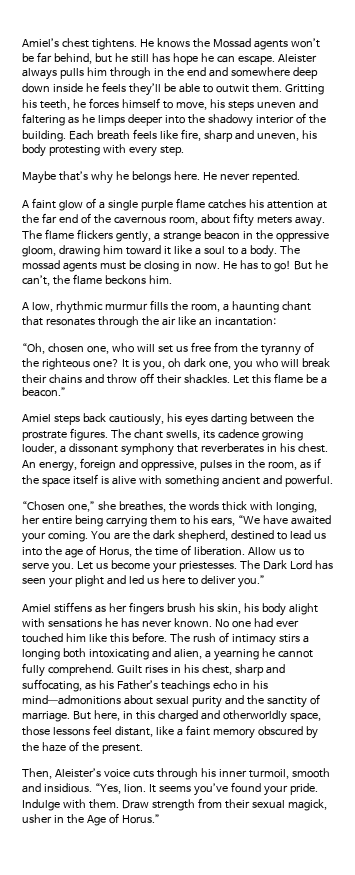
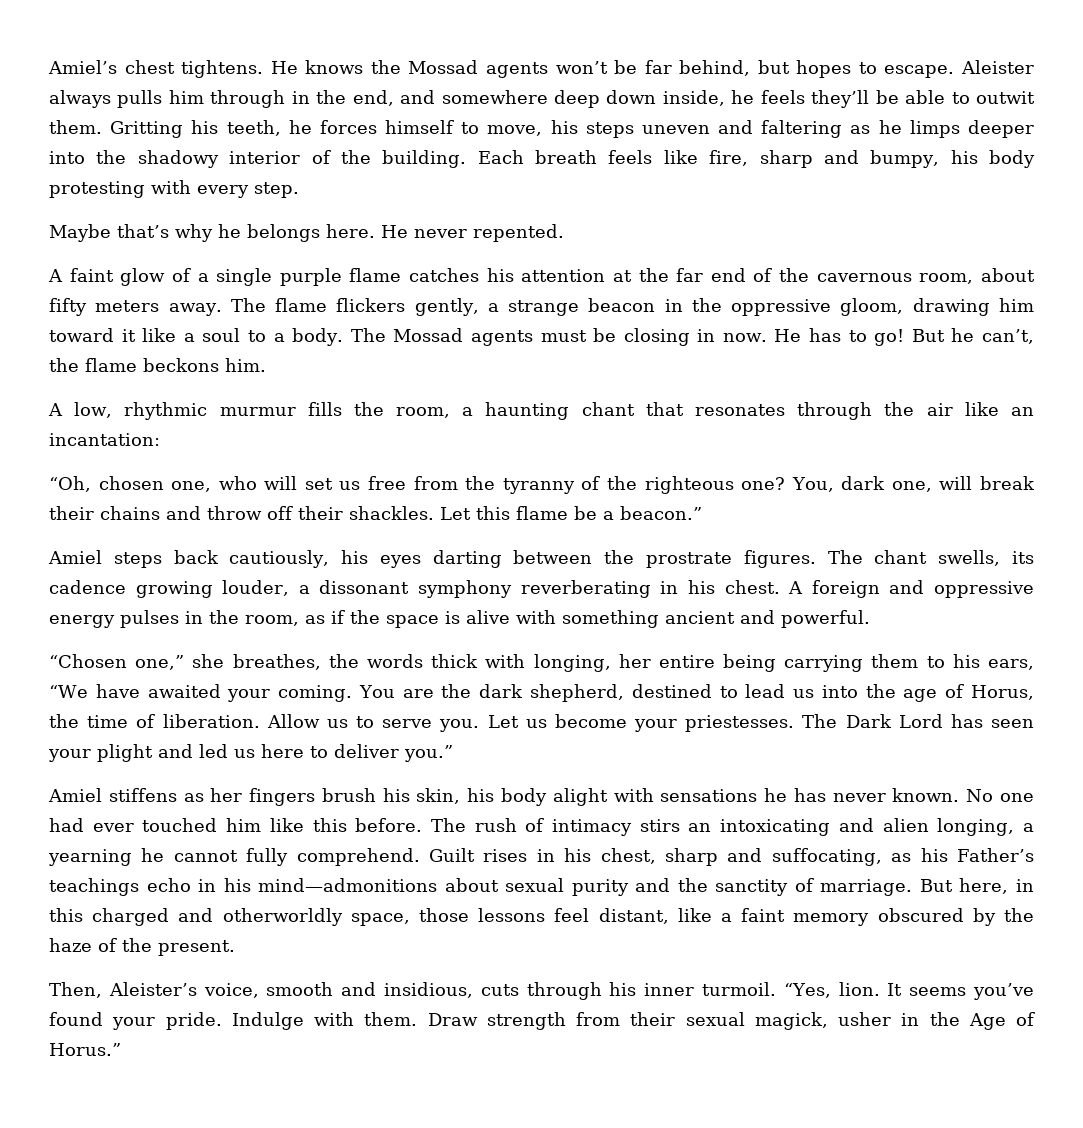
[114,53,235,65] he still has hope he can -> [796,60,877,78] hopes to
[186,67,206,76] end -> [352,90,394,106] end,
[52,83,83,92] inside -> [662,90,725,106] inside,
[256,133,299,141] uneven, -> [870,150,940,168] bumpy,
[22,260,60,270] mossad -> [393,328,464,342] Mossad
[121,358,278,371] It is you, oh dark one, you who -> [791,476,932,492] You, dark one,
[176,443,264,453] that reverberates -> [520,580,651,598] reverberating
[22,458,197,472] An energy, foreign and oppressive, -> [788,580,1034,598] [49,615,115,628] A foreign and oppressive energy
[72,474,98,485] itself -> (439, 621) none
[302,635,309,643] [22,648,202,660] a longing both intoxicating and alien, -> [688,818,1015,836] an intoxicating and alien longing,
[103,768,330,780] [22,783,92,793] voice cuts through his inner turmoil, smooth and insidious. -> [203,982,777,1000] voice, smooth and insidious, cuts through his inner turmoil.

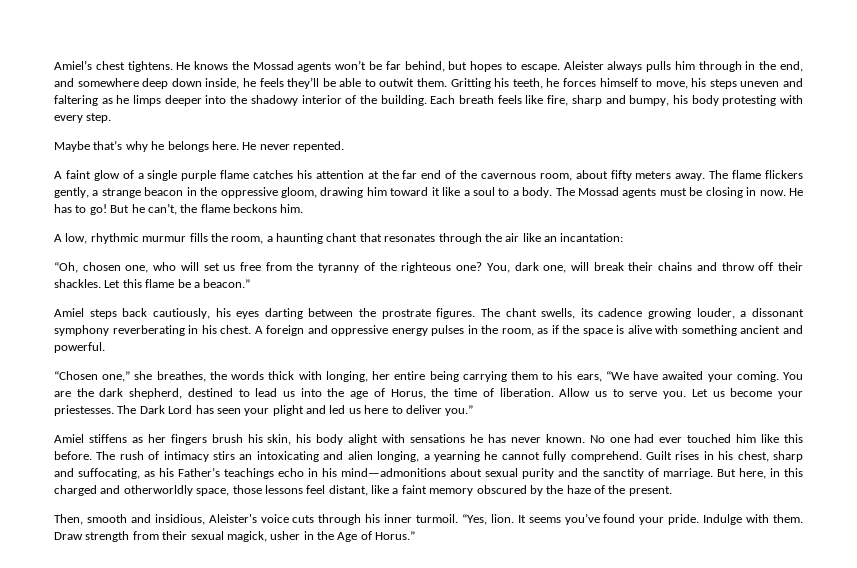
[108,982,259,998] Aleister’s voice, -> (83, 519) none
(474, 990) none -> [208,514,289,523] Aleister's voice

